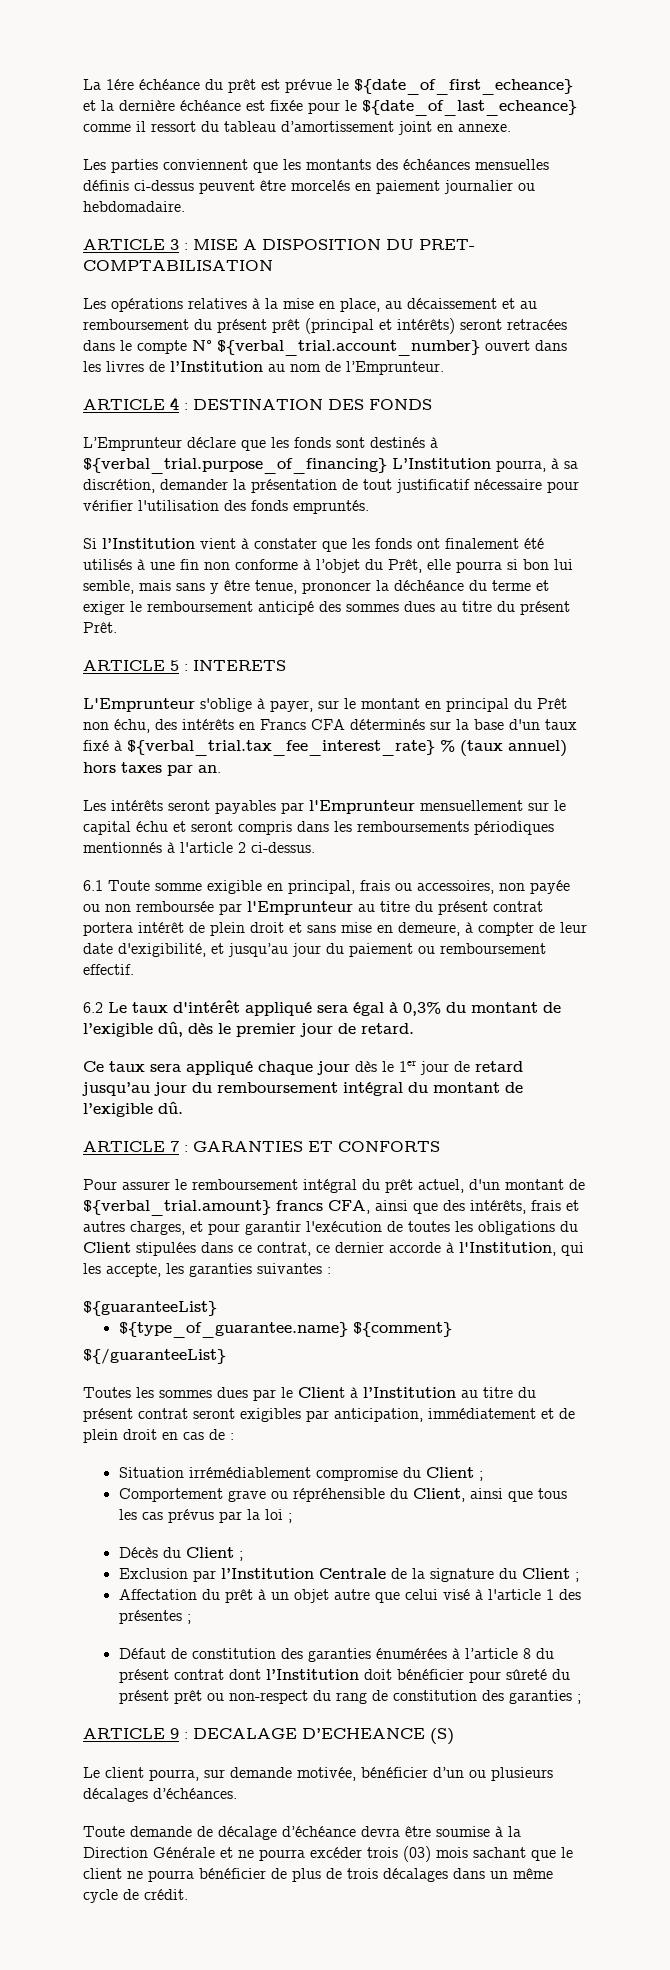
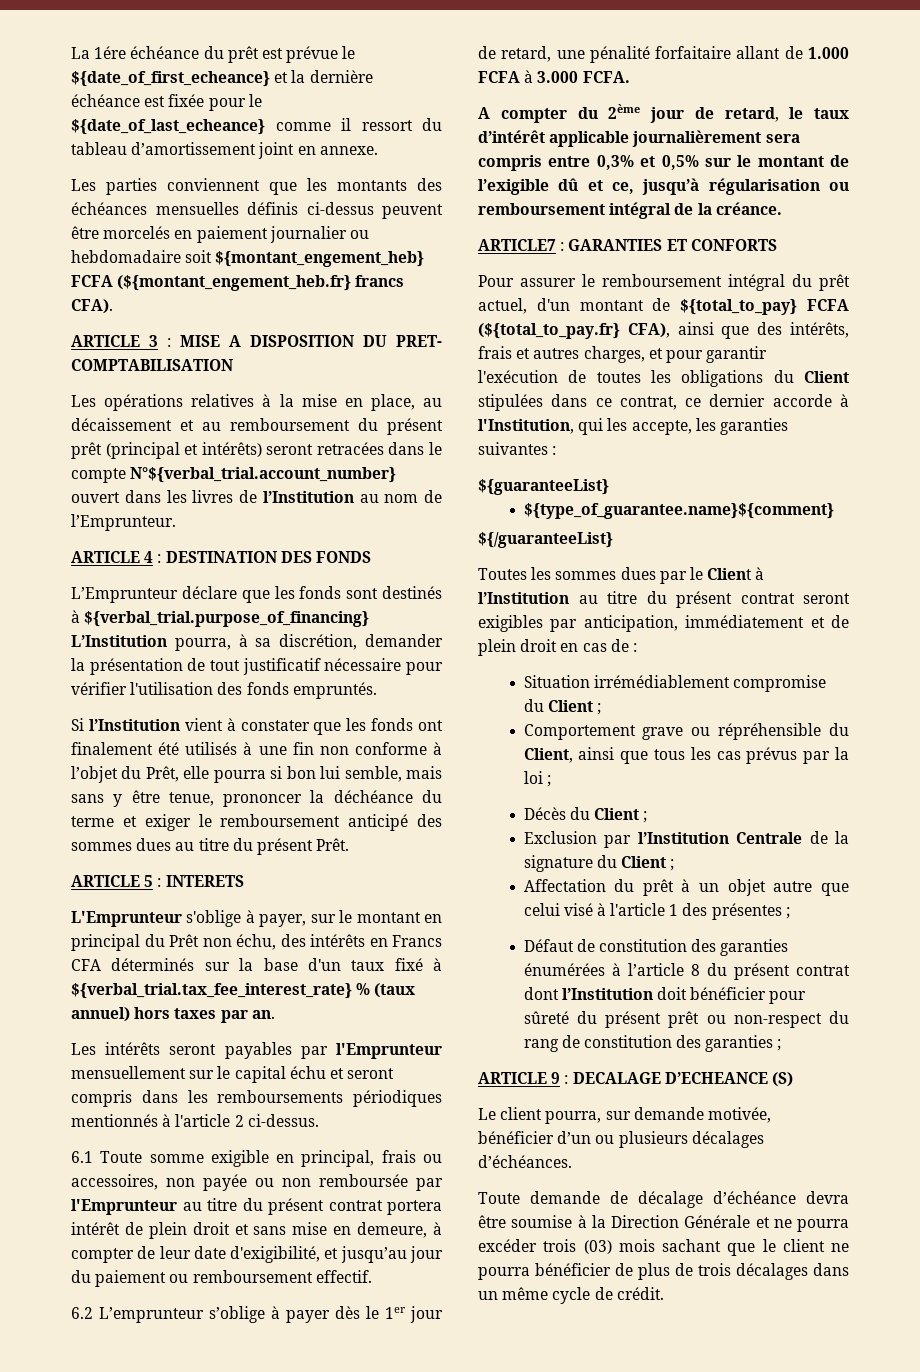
[83,201,185,212] hebdomadaire. -> [71,250,425,267] [71,275,405,291] [71,299,113,314] hebdomadaire soit ${montant_engement_heb} FCFA (${montant_engement_heb.fr} francs CFA).
[192,340,480,356] N° ${verbal_trial.account_number} -> [130,467,397,483] N°${verbal_trial.account_number}
[108,1000,561,1016] [83,1021,414,1037] [83,1061,350,1075] Le taux d'intérêt appliqué sera égal à 0,3% du montant de l’exigible dû, dès le premier jour de retard. // Ce taux sera appliqué chaque jour -> [99,1306,330,1323] L’emprunteur s’oblige à payer
[475,1061,523,1072] [82,1082,523,1096] [83,1101,183,1117] [83,1141,179,1152] retard jusqu’au jour du remboursement intégral du montant de l’exigible dû. // ARTICLE 7 -> [501,46,849,63] [478,70,630,83] [478,104,849,123] [478,130,800,147] [478,155,849,171] [478,178,849,195] [478,202,782,219] [478,239,556,251] retard, une pénalité forfaitaire allant de 1.000 FCFA à 3.000 FCFA. // A compter du 2ème jour de retard, le taux d’intérêt applicable journalièrement sera compris entre 0,3% et 0,5% sur le montant de l’exigible dû et ce, jusqu’à régularisation ou remboursement intégral de la créance. // ARTICLE7
[83,1200,370,1216] ${verbal_trial.amount} francs CFA, -> [680,299,849,315] [478,323,670,339] ${total_to_pay} FCFA (${total_to_pay.fr} CFA),
[118,1322,452,1338] ${type_of_guarantee.name} ${comment} -> [523,503,834,519] ${type_of_guarantee.name}${comment}

